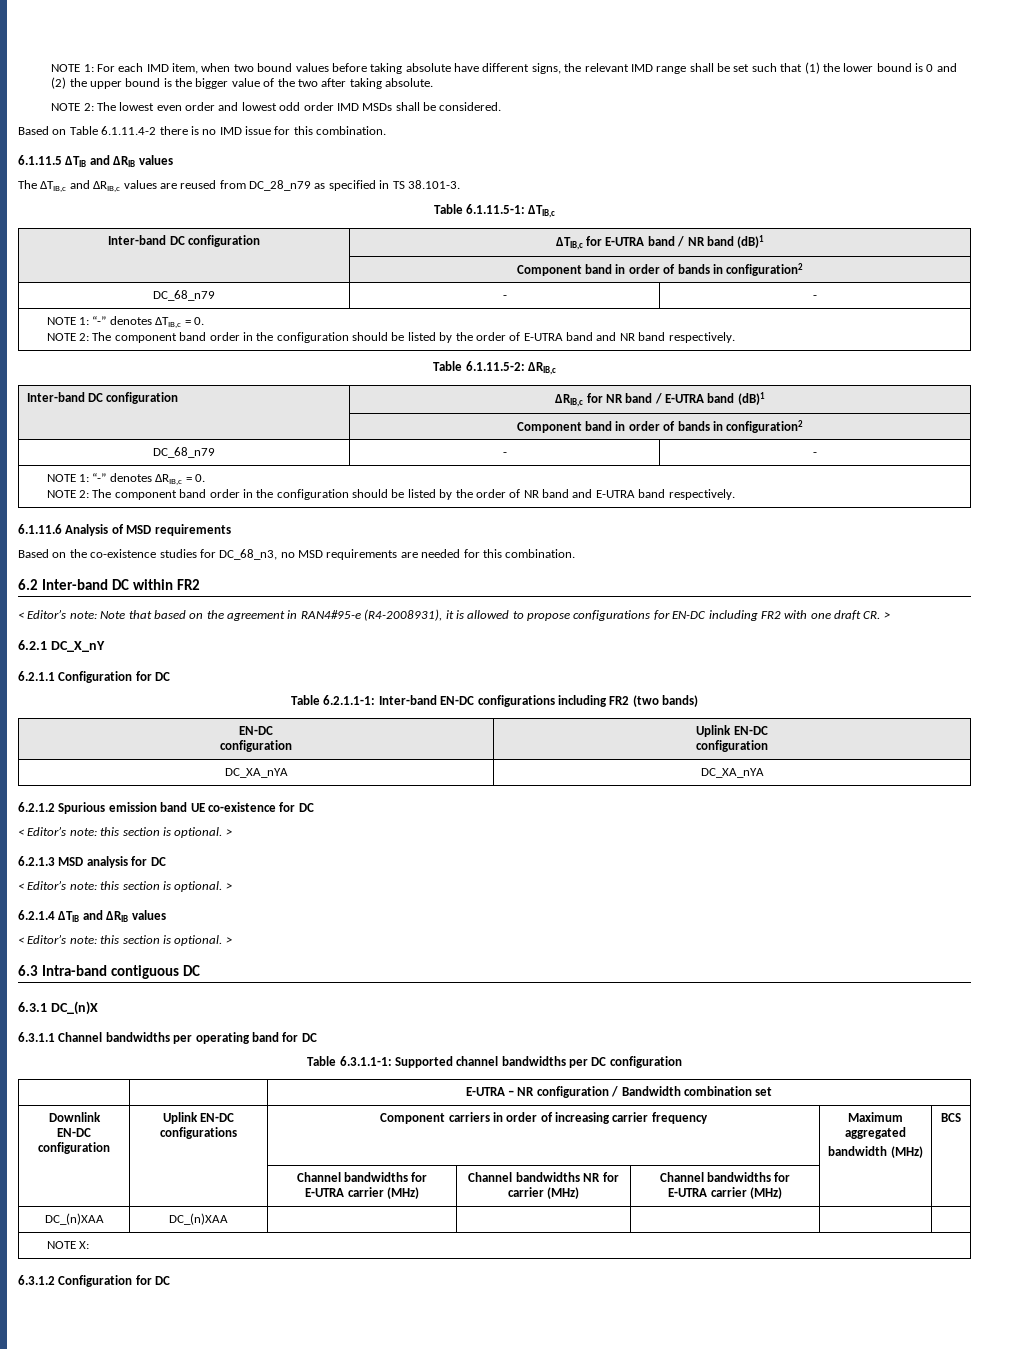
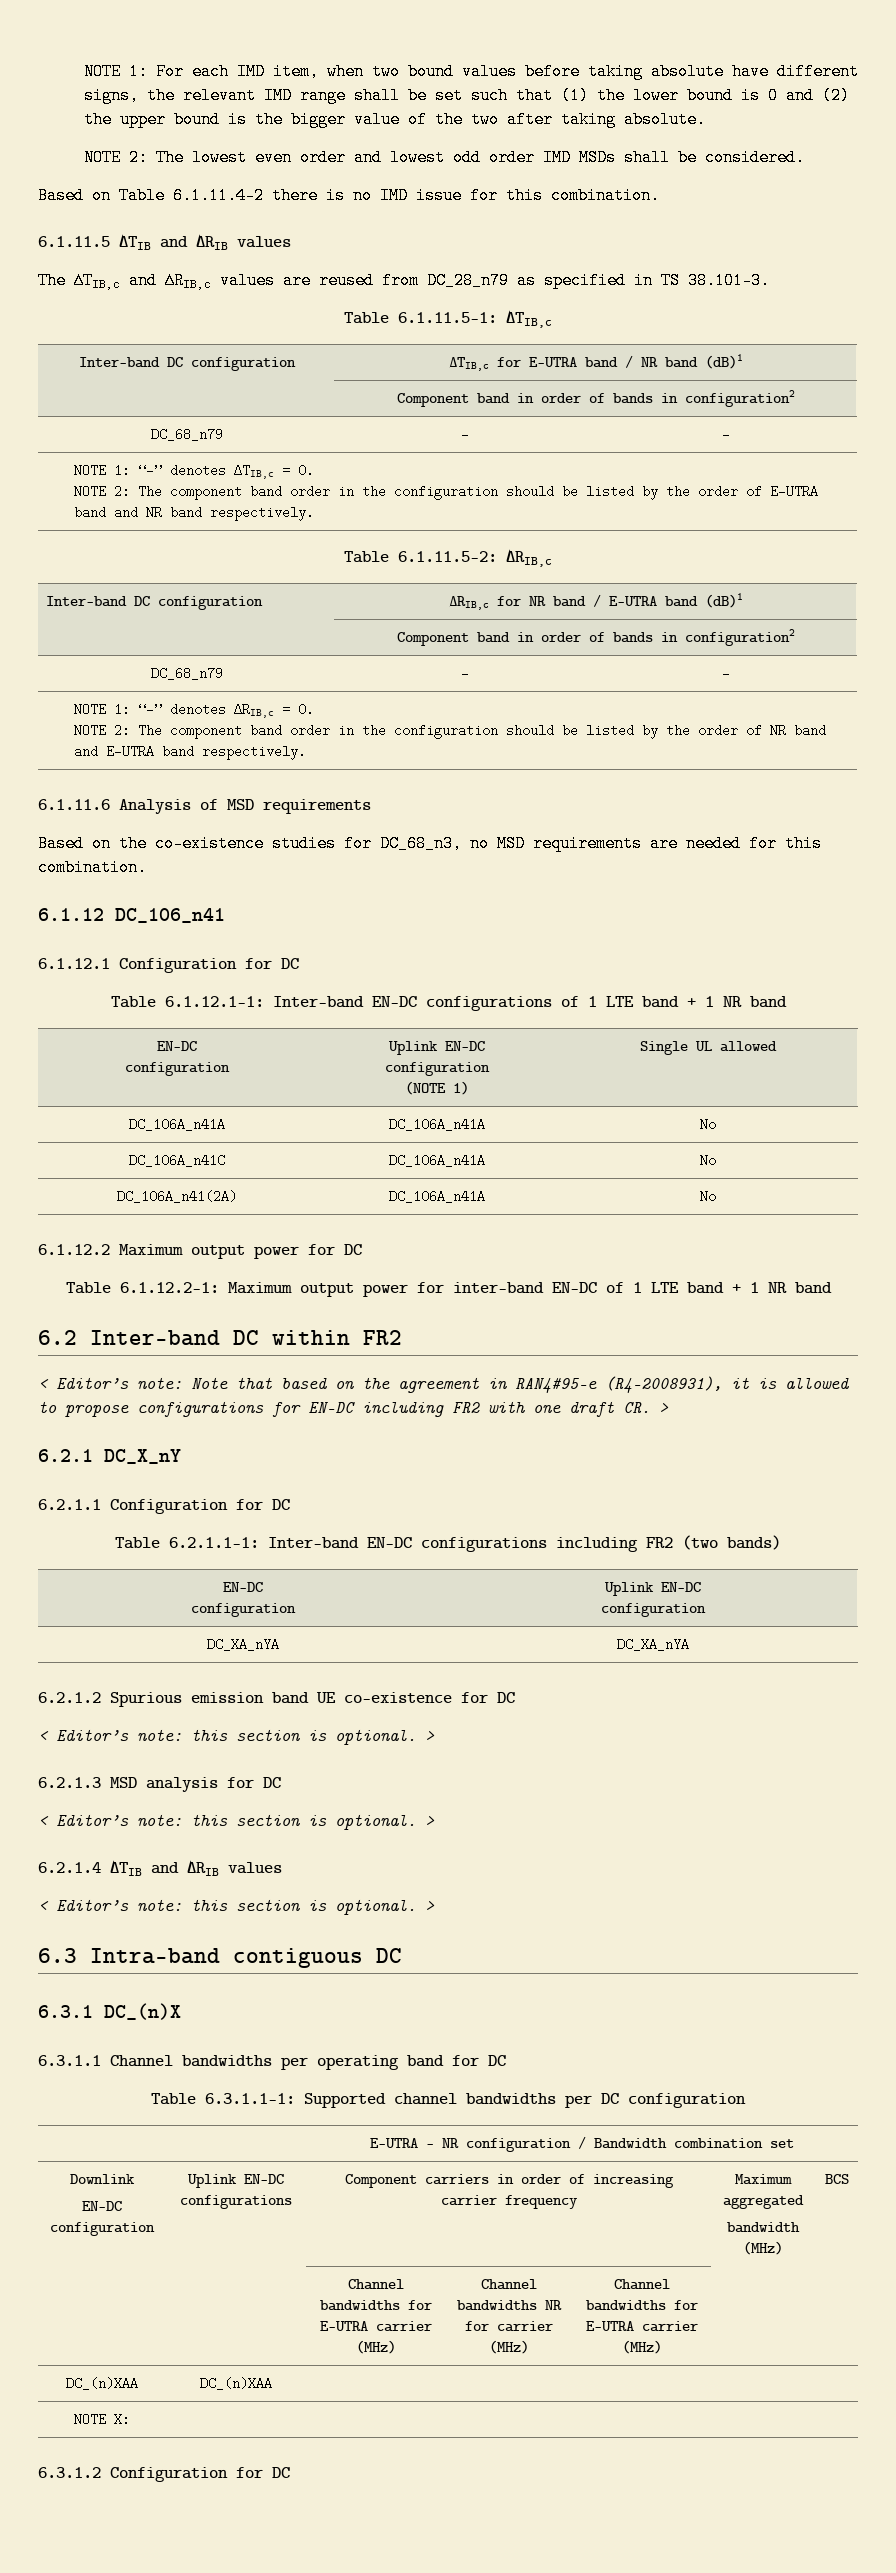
(576, 553) none -> [38,908,225,923] [38,958,299,973] [110,996,787,1011] [156,1041,197,1051] [124,1062,230,1076] [387,1041,485,1055] [384,1062,490,1076] [404,1081,469,1095] [640,1041,777,1055] [128,1118,225,1131] [388,1118,485,1131] [700,1118,716,1131] [128,1154,225,1167] [388,1154,485,1167] [700,1154,716,1167] [116,1190,237,1203] [388,1190,485,1203] [700,1190,716,1203] [38,1244,362,1259] [65,1282,832,1297] // 6.1.12 DC_106_n41 // 6.1.12.1 Configuration for DC // Table 6.1.12.1-1: Inter-band EN-DC configurations of 1 LTE band + 1 NR band // EN-DC // configuration | Uplink EN-DC // configuration // (NOTE 1) | Single UL allowed // DC_106A_n41A | DC_106A_n41A | No // DC_106A_n41C | DC_106A_n41A | No // DC_106A_n41(2A) | DC_106A_n41A | No // 6.1.12.2 Maximum output power for DC // Table 6.1.12.2-1: Maximum output power for inter-band EN-DC of 1 LTE band + 1 NR band

